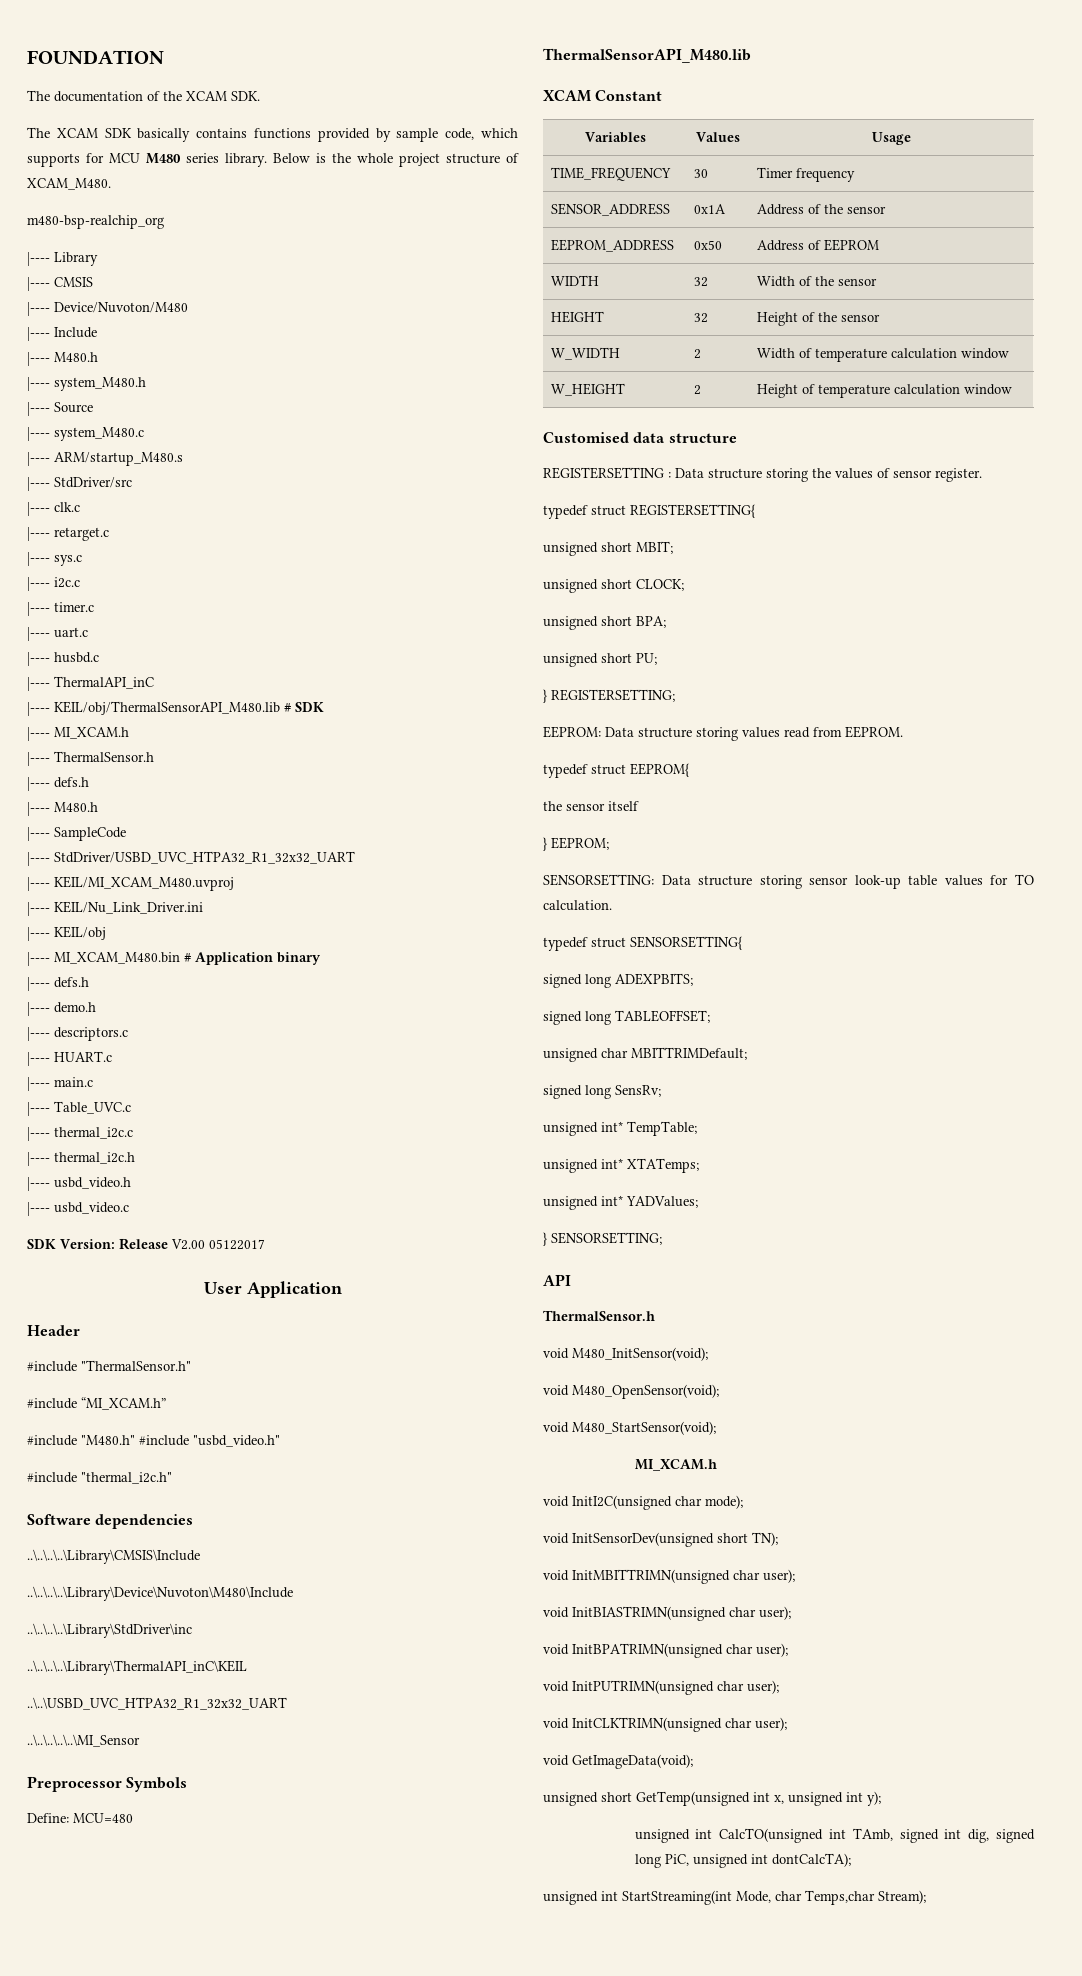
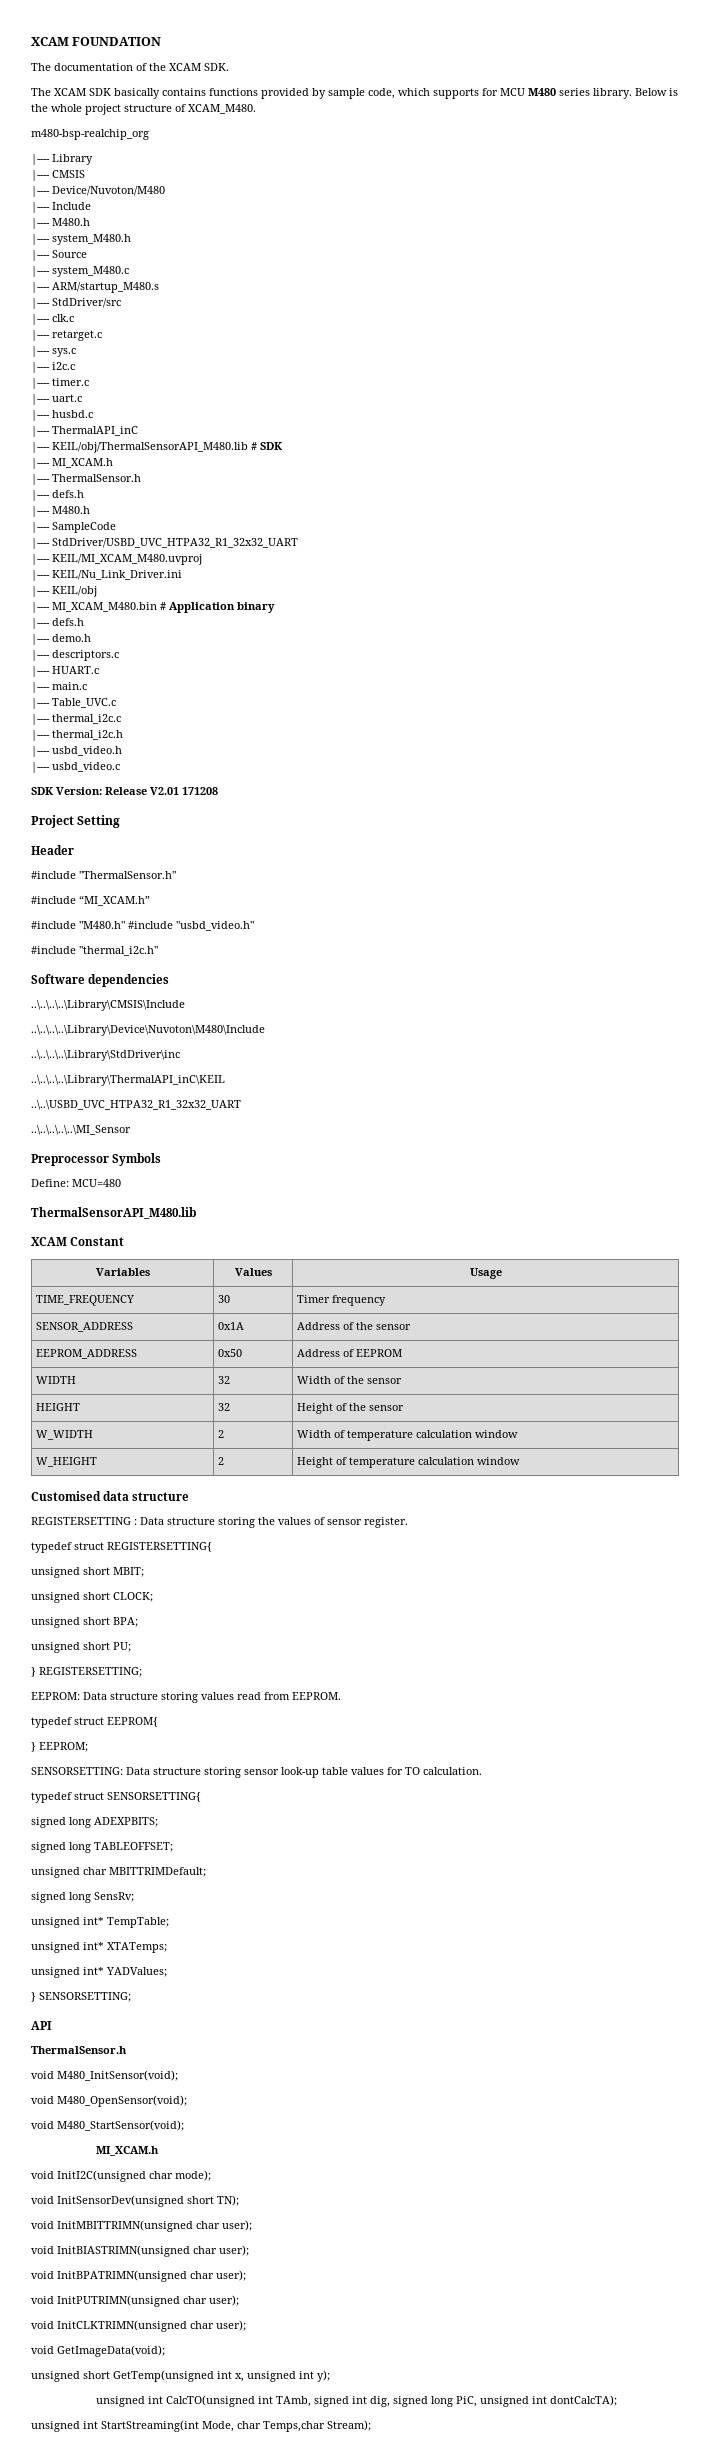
(27, 57) none -> [31,37,69,46] XCAM
[171,1239,265,1250] [203,1281,342,1298] V2.00 05122017 // User Application -> [150,787,218,795] [31,815,121,828] V2.01 171208 // Project Setting
[543,801,639,811] // the sensor itself -> (158, 1722) none

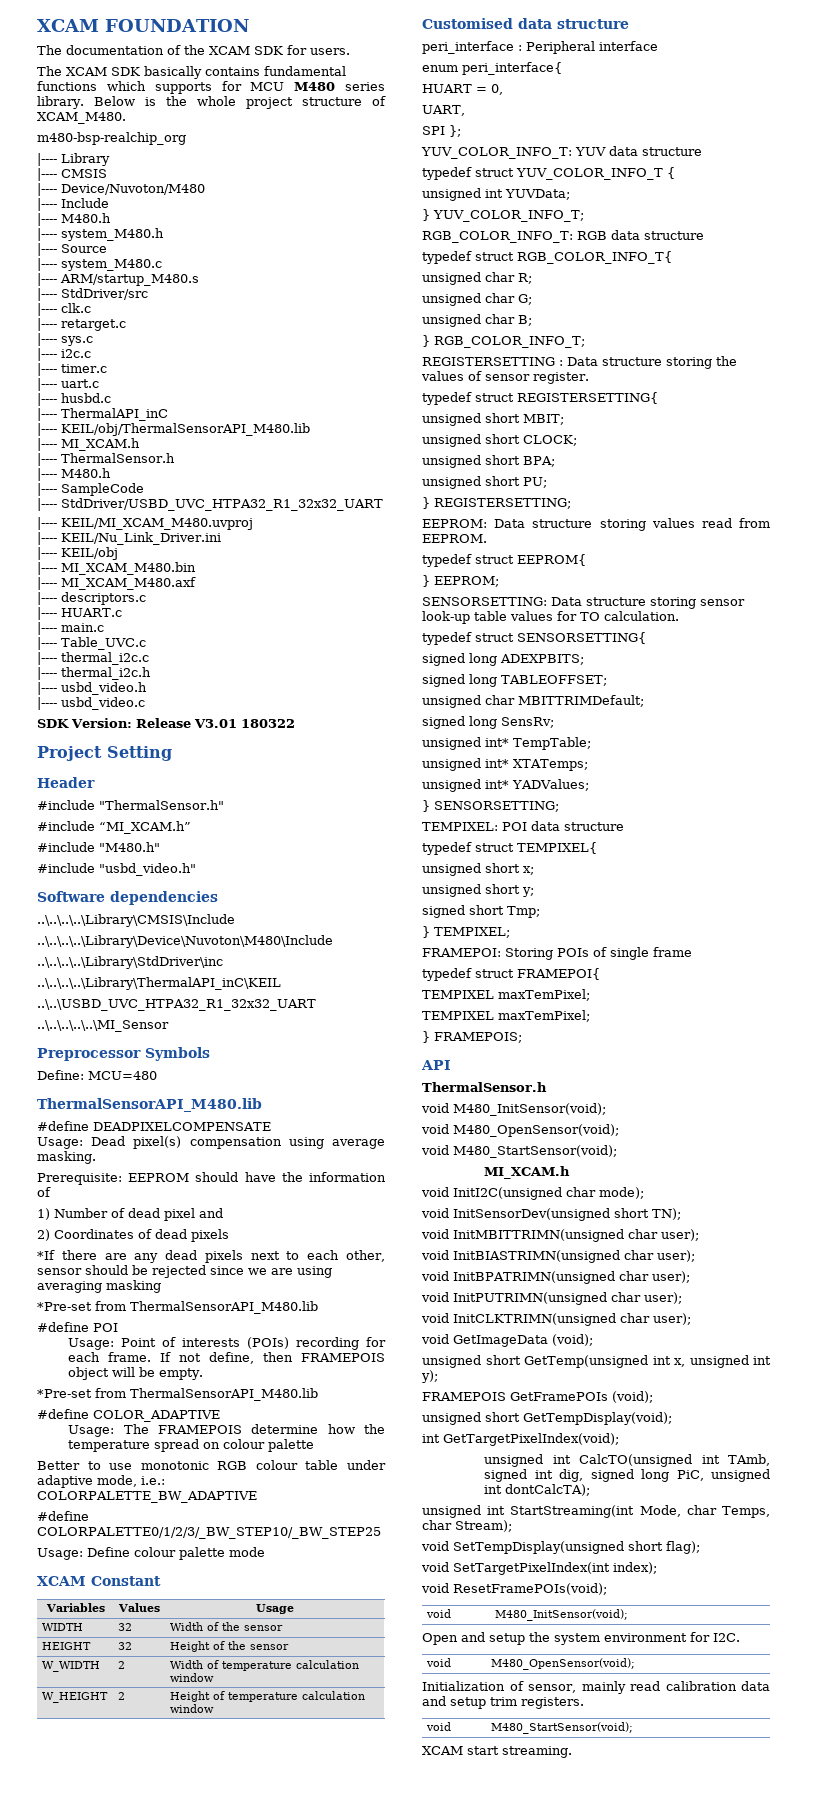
[204,63,229,71] SDK. -> [254,45,350,55] SDK for users.
[209,88,395,99] functions provided by sample code, -> [264,66,346,76] [37,81,97,91] fundamental functions
[251,442,283,450] # SDK -> (310, 429) none
[31,490,84,501] // |---- defs.h -> (175, 458) none
[160,602,275,613] [31,618,84,629] [31,634,91,645] # Application binary // |---- defs.h // |---- demo.h -> [37,577,196,590] // |---- MI_XCAM_M480.axf
[150,787,218,795] V2.01 171208 -> [193,719,295,728] V3.01 180322
(125, 925) none -> (160, 847) //
[31,946,158,956] // #include "thermal_i2c.h" -> (196, 869) none
(196, 1213) none -> [37,1121,271,1131] [37,1136,385,1149] [37,1151,96,1164] [37,1172,386,1185] [37,1187,51,1197] [37,1208,223,1221] [37,1229,229,1242] [37,1250,386,1263] [37,1265,332,1278] [37,1280,161,1293] [37,1301,318,1314] [37,1322,118,1332] [68,1337,386,1350] [68,1352,385,1364] [68,1367,204,1380] [37,1388,318,1401] [37,1409,220,1422] [68,1424,385,1437] [68,1439,315,1452] [37,1460,386,1470] [37,1475,165,1488] [37,1491,257,1503] [37,1511,89,1521] [37,1527,381,1539] [37,1547,265,1560] // #define DEADPIXELCOMPENSATE // Usage: Dead pixel(s) compensation using average masking. // Prerequisite: EEPROM should have the information of // 1) Number of dead pixel and // 2) Coordinates of dead pixels // *If there are any dead pixels next to each other, sensor should be rejected since we are using averaging masking // *Pre-set from ThermalSensorAPI_M480.lib // #define POI // Usage: Point of interests (POIs) recording for each frame. If not define, then FRAMEPOIS object will be empty. // *Pre-set from ThermalSensorAPI_M480.lib // #define COLOR_ADAPTIVE // Usage: The FRAMEPOIS determine how the temperature spread on colour palette // Better to use monotonic RGB colour table under adaptive mode, i.e.: COLORPALETTE_BW_ADAPTIVE // #define COLORPALETTE0/1/2/3/_BW_STEP10/_BW_STEP25 // Usage: Define colour palette mode
[35,1295,134,1306] [217,1295,230,1303] [296,1295,386,1306] [35,1322,133,1332] [217,1322,244,1330] [296,1322,411,1330] [35,1349,137,1359] [217,1349,242,1357] [296,1349,402,1357] // TIME_FREQUENCY | 30 | Timer frequency // SENSOR_ADDRESS | 0x1A | Address of the sensor // EEPROM_ADDRESS | 0x50 | Address of EEPROM -> (294, 1609) none
(190, 1496) none -> [422,41,658,54] [422,62,562,75] [422,84,503,95] [422,105,465,116] [422,125,461,137] [421,146,702,159] [422,167,675,180] [422,188,570,201] [422,209,584,222] [422,230,704,243] [422,251,672,264] [422,272,532,285] [422,293,532,306] [422,314,532,327] [422,335,585,348] // peri_interface : Peripheral interface // enum peri_interface{ // HUART = 0, // UART, // SPI }; // YUV_COLOR_INFO_T: YUV data structure // typedef struct YUV_COLOR_INFO_T { // unsigned int YUVData; // } YUV_COLOR_INFO_T; // RGB_COLOR_INFO_T: RGB data structure // typedef struct RGB_COLOR_INFO_T{ // unsigned char R; // unsigned char G; // unsigned char B; // } RGB_COLOR_INFO_T;
(131, 1997) none -> [422,821,624,831] [422,842,597,855] [422,863,534,876] [422,884,534,897] [422,905,540,918] [422,926,510,938] [422,947,692,960] [422,968,600,981] [422,989,590,1001] [422,1010,590,1022] [422,1031,522,1043] // TEMPIXEL: POI data structure // typedef struct TEMPIXEL{ // unsigned short x; // unsigned short y; // signed short Tmp; // } TEMPIXEL; // FRAMEPOI: Storing POIs of single frame // typedef struct FRAMEPOI{ // TEMPIXEL maxTemPixel; // TEMPIXEL maxTemPixel; // } FRAMEPOIS;
[57,2345,165,2357] GetImageData(void); -> [453,1334,593,1347] GetImageData (void);
(330, 2376) none -> [422,1391,653,1403] [422,1412,672,1425] [422,1433,619,1446] // FRAMEPOIS GetFramePOIs (void); // unsigned short GetTempDisplay(void); // int GetTargetPixelIndex(void);
[263,2421,325,2432] Temps,char -> [722,1506,770,1518] [422,1520,452,1530] Temps, char
(371, 2425) none -> [421,1541,700,1554] [421,1562,657,1575] [421,1583,607,1595] [426,1609,452,1618] [495,1609,629,1621] [422,1632,740,1645] [426,1658,452,1667] [491,1658,636,1670] [422,1681,770,1694] [422,1696,584,1709] [426,1722,452,1731] [491,1722,634,1734] [422,1746,572,1758] // void SetTempDisplay(unsigned short flag); // void SetTargetPixelIndex(int index); // void ResetFramePOIs(void); // void | M480_InitSensor(void); // Open and setup the system environment for I2C. // void | M480_OpenSensor(void); // Initialization of sensor, mainly read calibration data and setup trim registers. // void | M480_StartSensor(void); // XCAM start streaming.

